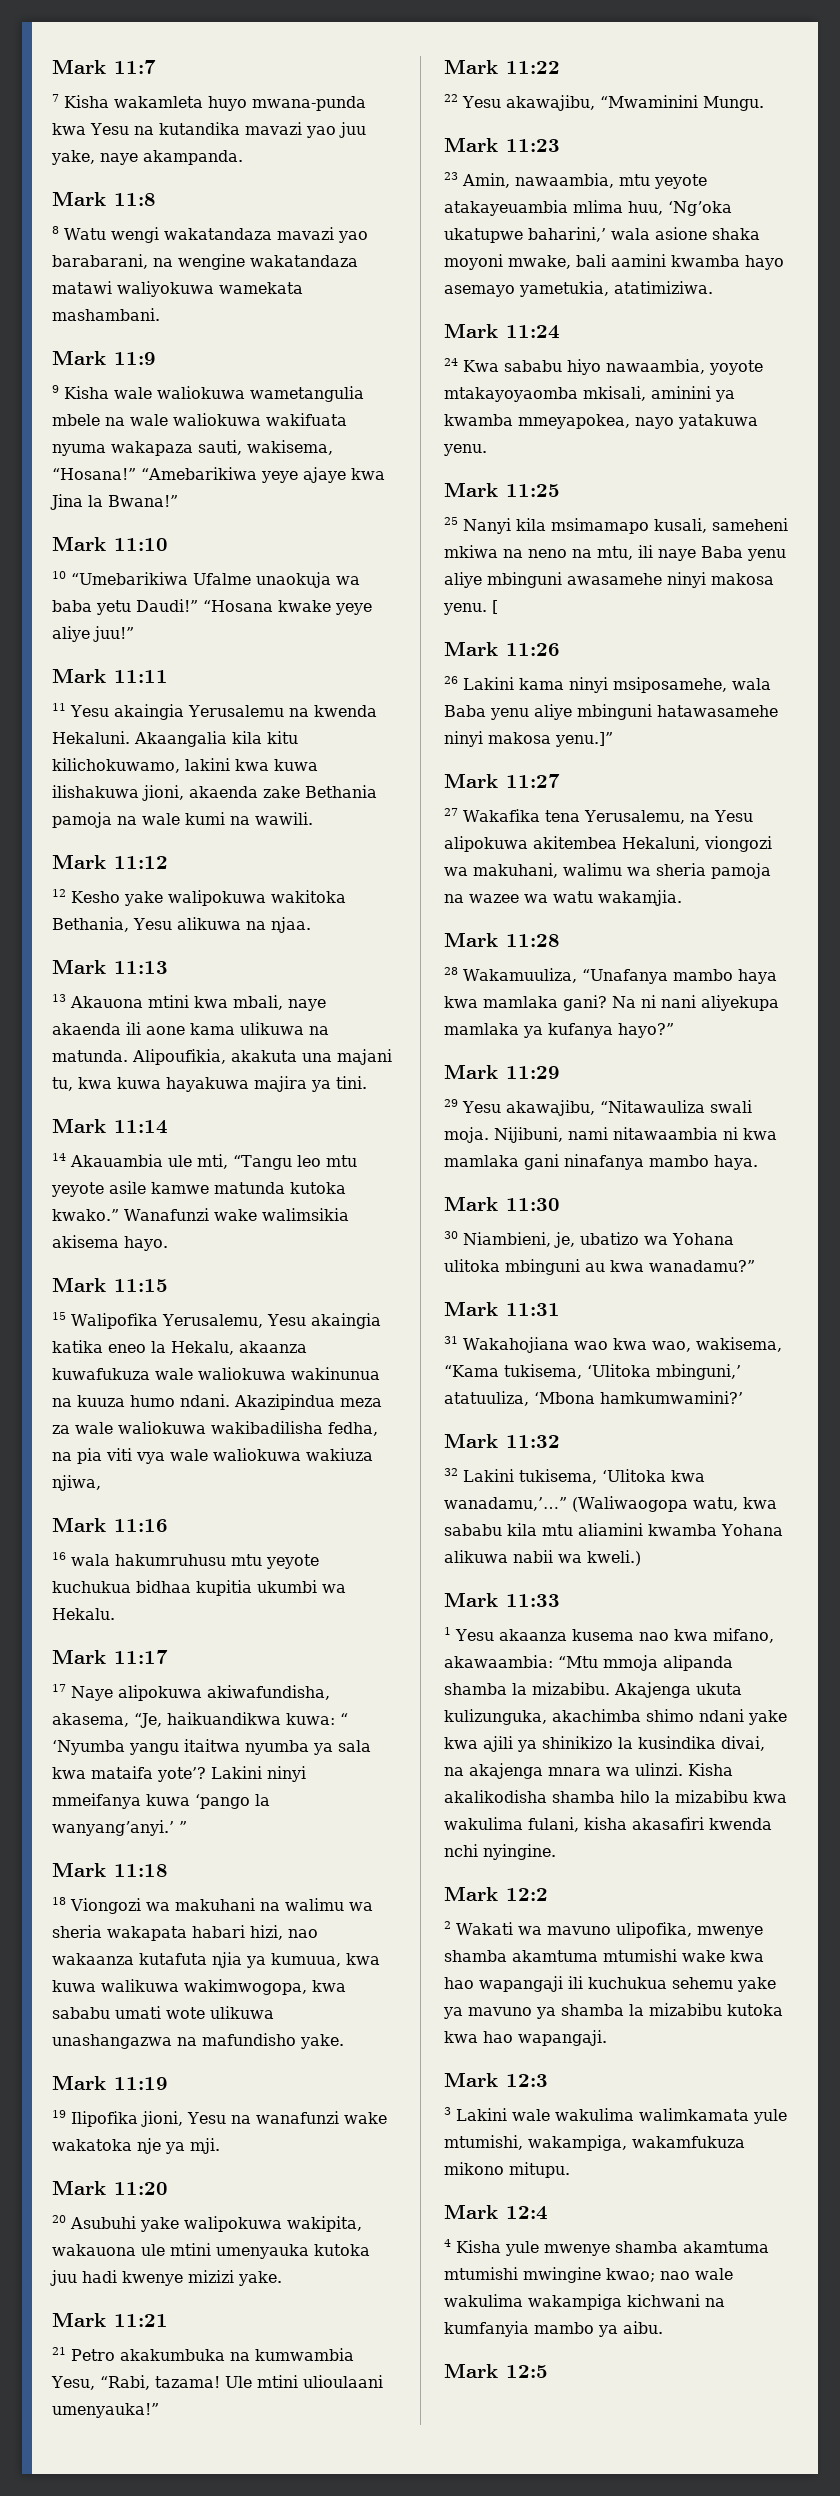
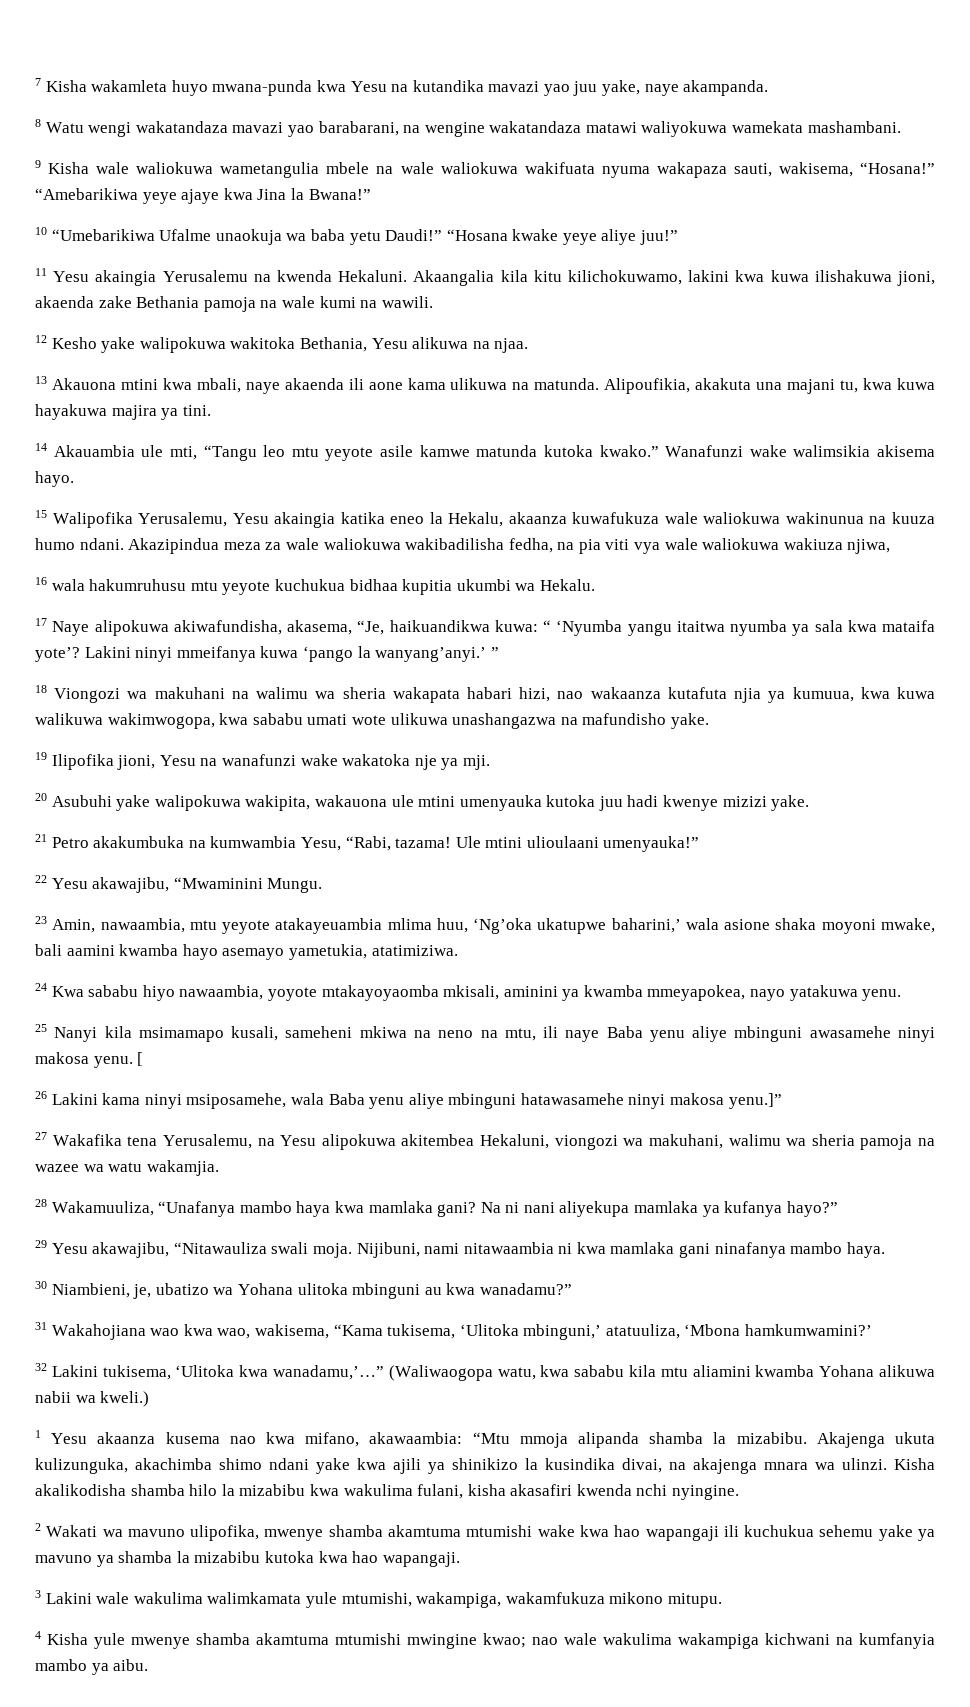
[52,59,156,74] Mark 11:7 // -> (35, 82) none
[52,191,156,206] // Mark 11:8 -> (769, 88) none
[52,350,156,365] // Mark 11:9 -> (901, 127) none
[52,536,168,551] // Mark 11:10 -> (371, 194) none
[52,668,168,683] // Mark 11:11 -> (679, 237) none
[52,854,168,869] // Mark 11:12 -> (433, 302) none
[52,959,168,974] // Mark 11:13 -> (529, 345) none
[52,1118,168,1134] // Mark 11:14 -> (211, 410) none
[52,1277,168,1292] // Mark 11:15 -> (74, 479) none
[52,1517,168,1532] // Mark 11:16 -> (891, 546) none
[52,1649,168,1664] // Mark 11:17 -> (595, 585) none
[52,1862,168,1877] // Mark 11:18 -> (499, 652) none
[52,2075,168,2090] // Mark 11:19 -> (709, 721) none
[52,2180,168,2195] // Mark 11:20 -> (490, 762) none
[52,2312,168,2327] // Mark 11:21 -> (810, 803) none
[444,59,560,74] // Mark 11:22 -> (700, 844) none
[444,137,560,152] // Mark 11:23 -> (323, 885) none
[444,323,560,339] // Mark 11:24 -> (458, 950) none
[444,482,560,497] // Mark 11:25 -> (902, 995) none
[444,641,560,656] // Mark 11:26 -> (144, 1059) none
[444,773,560,788] // Mark 11:27 -> (782, 1101) none
[444,932,560,947] // Mark 11:28 -> (219, 1168) none
[444,1064,560,1079] // Mark 11:29 -> (838, 1209) none
[444,1196,560,1211] // Mark 11:30 -> (885, 1250) none
[444,1301,560,1316] // Mark 11:31 -> (572, 1289) none
[444,1433,560,1448] // Mark 11:32 -> (873, 1330) none
[444,1592,560,1607] // Mark 11:33 -> (150, 1399) none
[444,1886,548,1901] // Mark 12:2 -> (740, 1492) none
[444,2072,548,2087] // Mark 12:3 -> (460, 1559) none
[444,2204,548,2220] // Mark 12:4 -> (722, 1600) none
[444,2363,548,2378] // Mark 12:5 -> (149, 1665) none

